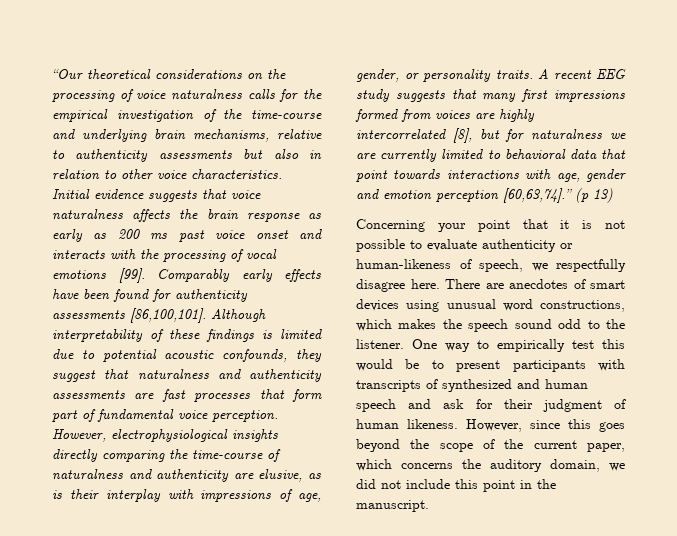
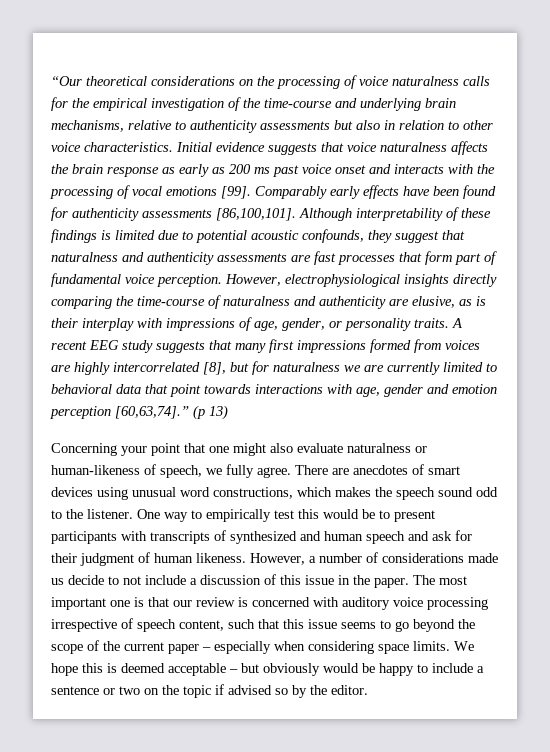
[560,220,625,229] [356,239,556,252] it is not possible to evaluate authenticity -> [209,443,411,456] one might also evaluate naturalness
[556,259,626,272] [356,279,440,292] respectfully disagree here. -> [226,464,291,478] fully agree.
[530,419,625,432] since this goes -> [309,552,498,563] [51,574,467,588] [51,597,488,610] [51,618,409,632] a number of considerations made us decide to not include a discussion of this issue in the paper. The most important one is that our review is concerned with auditory voice processing irrespective of speech content, such that this issue seems to go
[587,443,625,452] [356,459,625,472] [356,479,556,492] [356,500,429,512] paper, which concerns the auditory domain, we did not include this point in the manuscript. -> [168,641,474,654] [51,663,484,676] [51,684,368,698] paper – especially when considering space limits. We hope this is deemed acceptable – but obviously would be happy to include a sentence or two on the topic if advised so by the editor.

